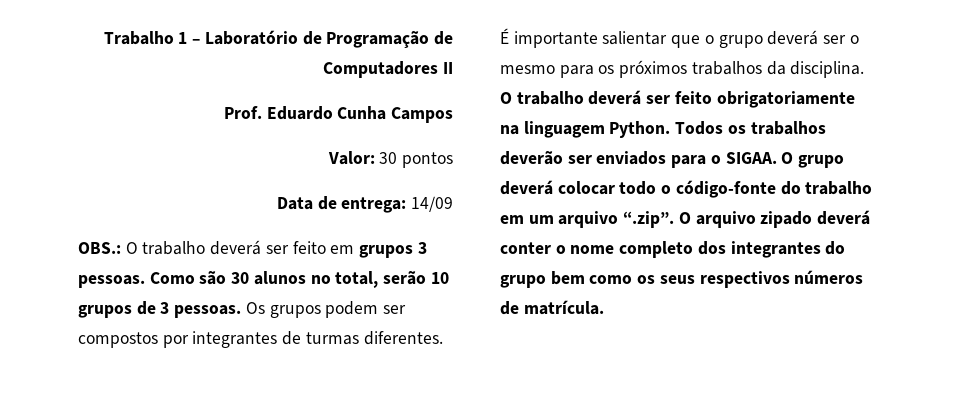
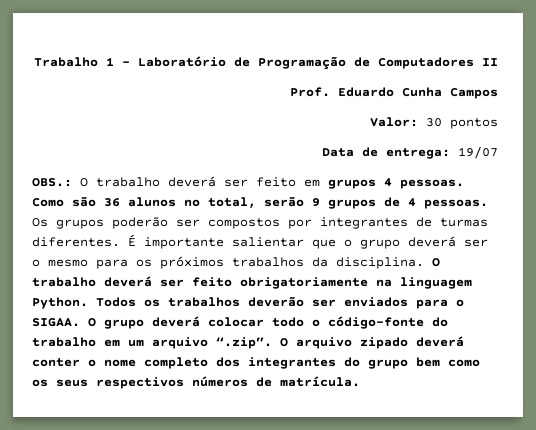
[411,196,453,212] 14/09 -> [458,146,498,159] 19/07
[417,242,427,254] 3 -> [384,178,392,186] 4
[231,272,250,284] 30 -> [104,198,120,207] 36
[430,272,449,284] 10 -> [312,198,320,207] 9
[160,302,170,314] 3 -> [408,198,416,206] 4
[325,301,379,318] podem -> [112,217,168,229] poderão

